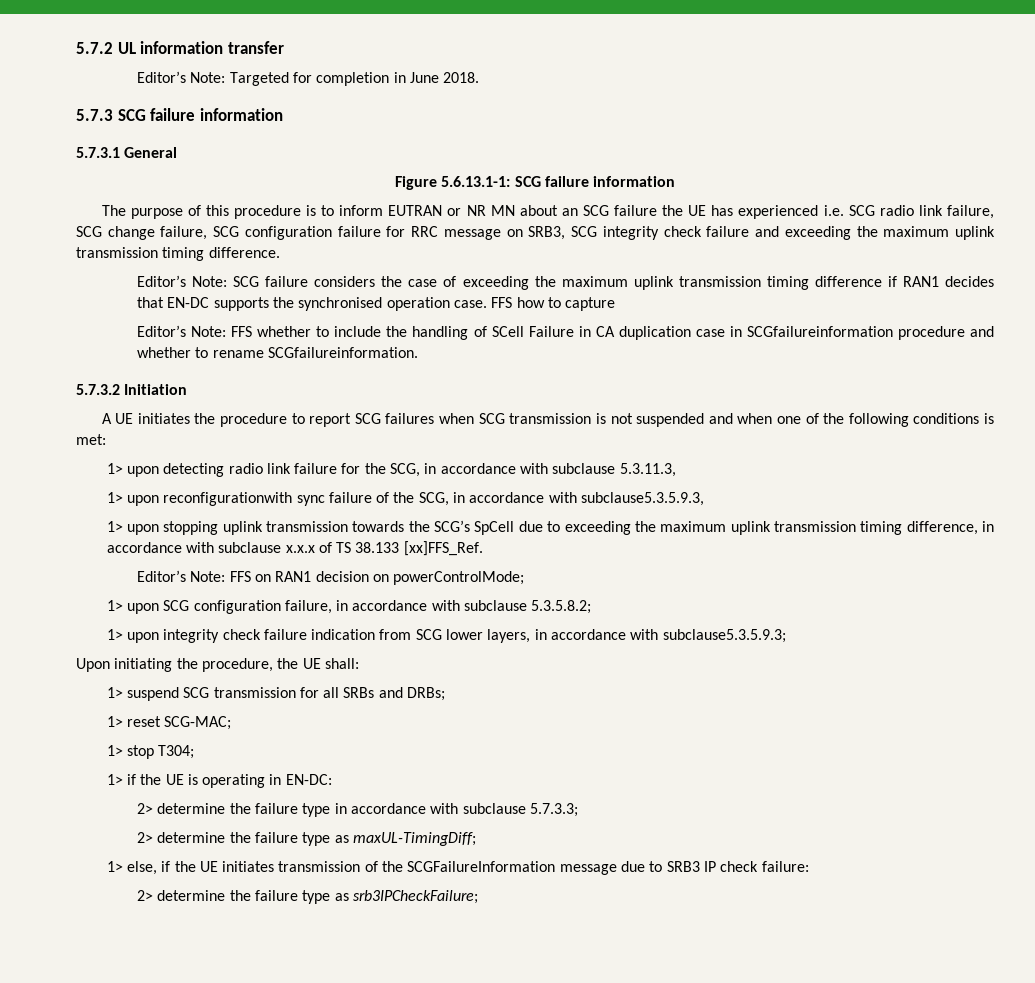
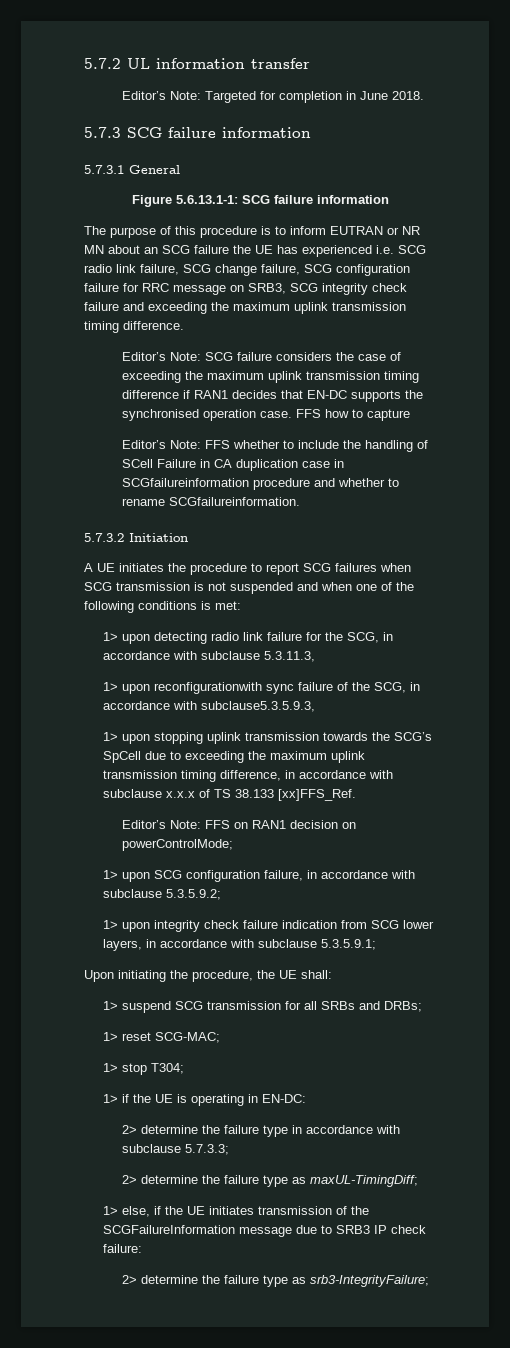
[531,600,592,614] 5.3.5.8.2; -> [166,889,222,900] 5.3.5.9.2;
[662,629,786,643] subclause5.3.5.9.3; -> [258,939,377,950] subclause 5.3.5.9.1;
[353,890,479,904] srb3IPCheckFailure; -> [310,1275,430,1287] srb3-IntegrityFailure;

